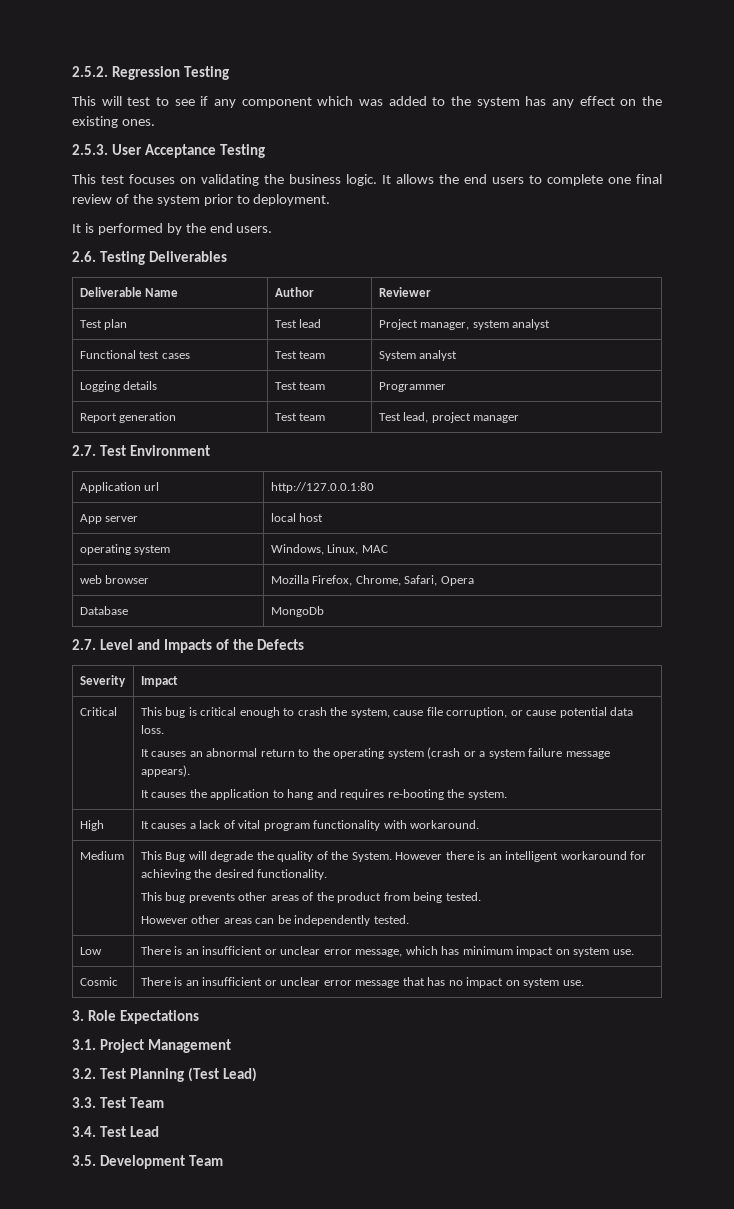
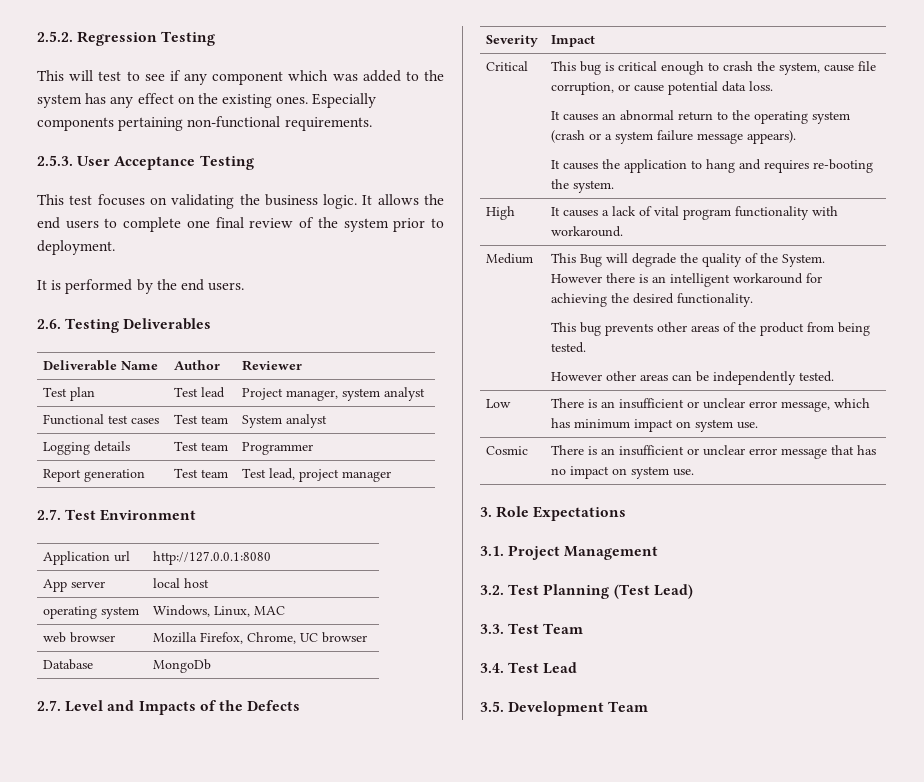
(155, 122) none -> [312,93,377,108] [37,116,372,131] Especially components pertaining non-functional requirements.
[270,482,374,493] http://127.0.0.1:80 -> [153,551,272,565] http://127.0.0.1:8080
[404,575,474,586] Safari, Opera -> [300,632,368,643] UC browser

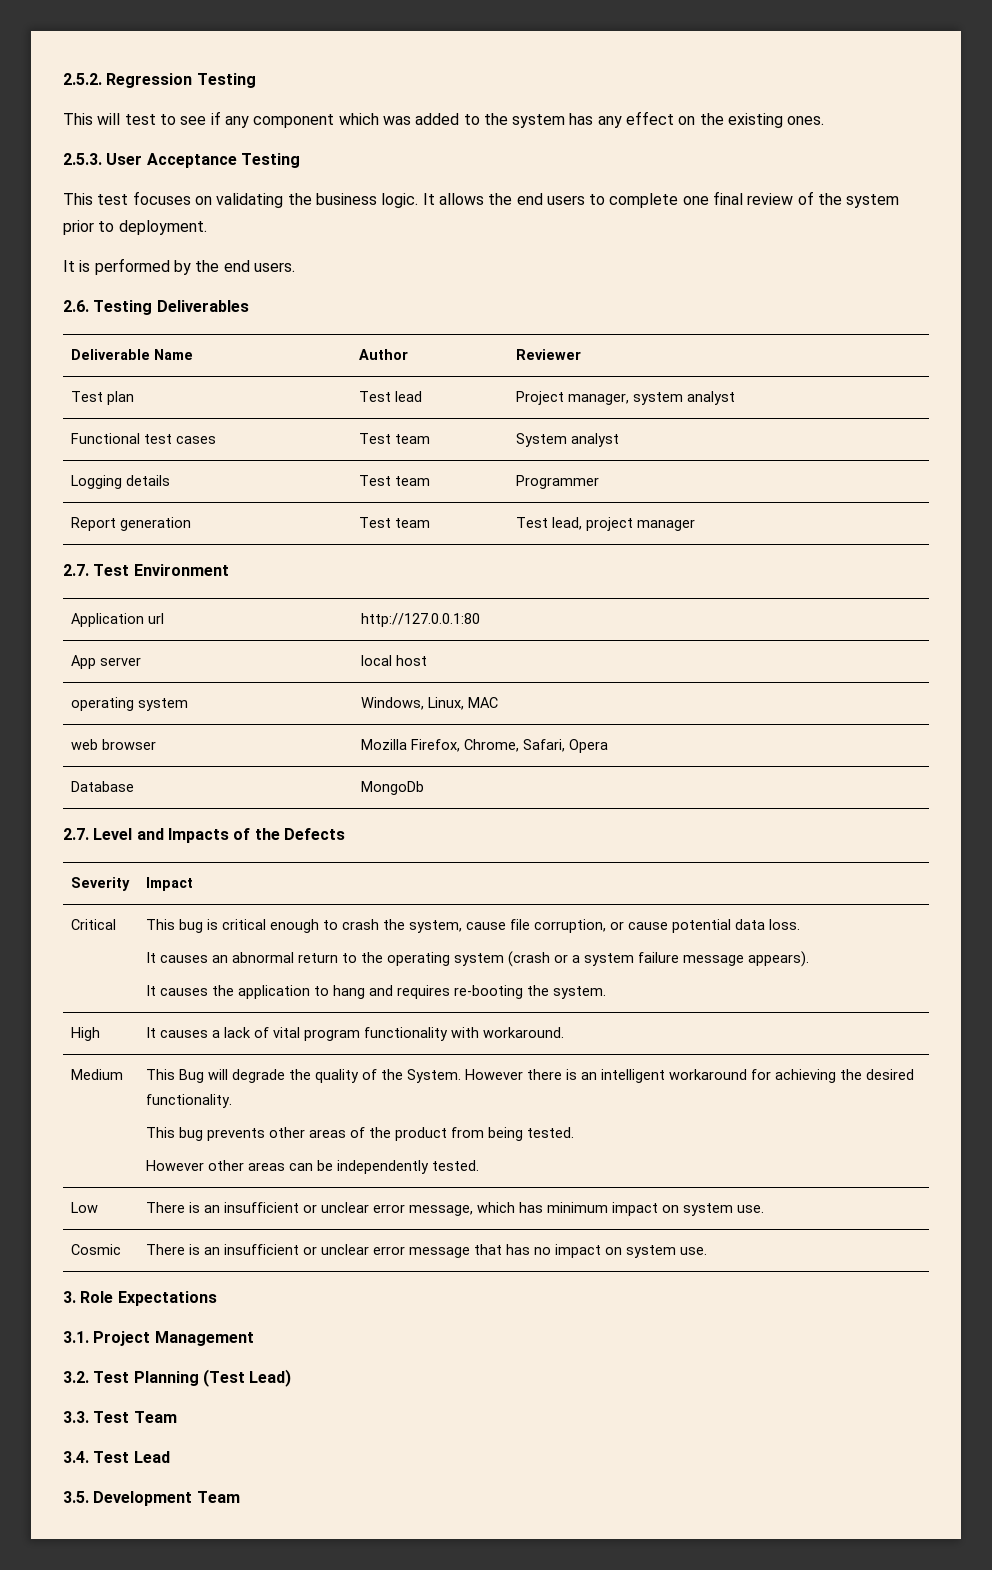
[312,93,377,108] [37,116,372,131] Especially components pertaining non-functional requirements. -> (825, 120) none
[153,551,272,565] http://127.0.0.1:8080 -> [361,613,481,627] http://127.0.0.1:80
[300,632,368,643] UC browser -> [523,739,609,753] Safari, Opera

